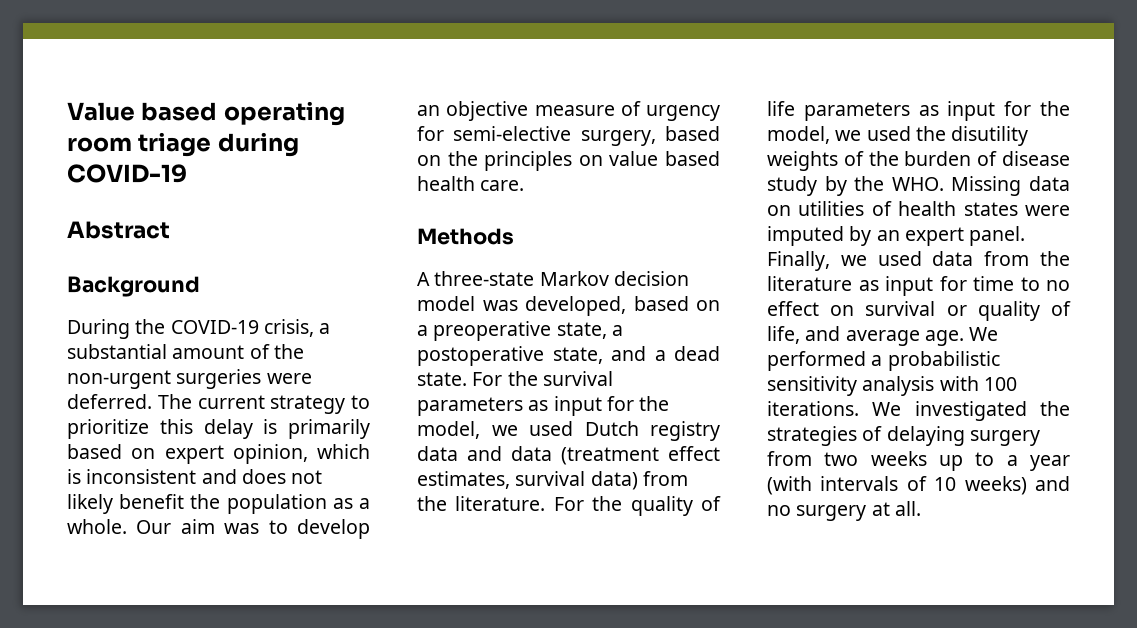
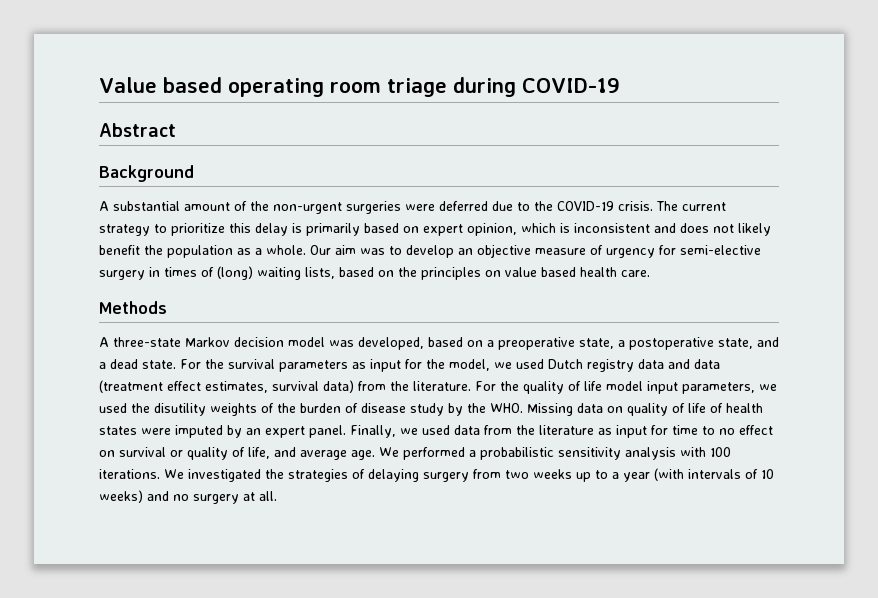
[67,319,331,339] During the COVID-19 crisis, a -> [99,201,109,211] A
[67,394,152,409] deferred. -> [439,201,653,211] deferred due to the COVID-19 crisis.
[580,130,656,146] surgery, -> [99,266,335,280] surgery in times of (long) waiting lists,
[803,101,1070,121] [767,126,830,144] parameters as input for the model, -> [606,381,755,394] model input parameters,
[798,201,865,216] utilities -> [627,403,706,416] quality of life

